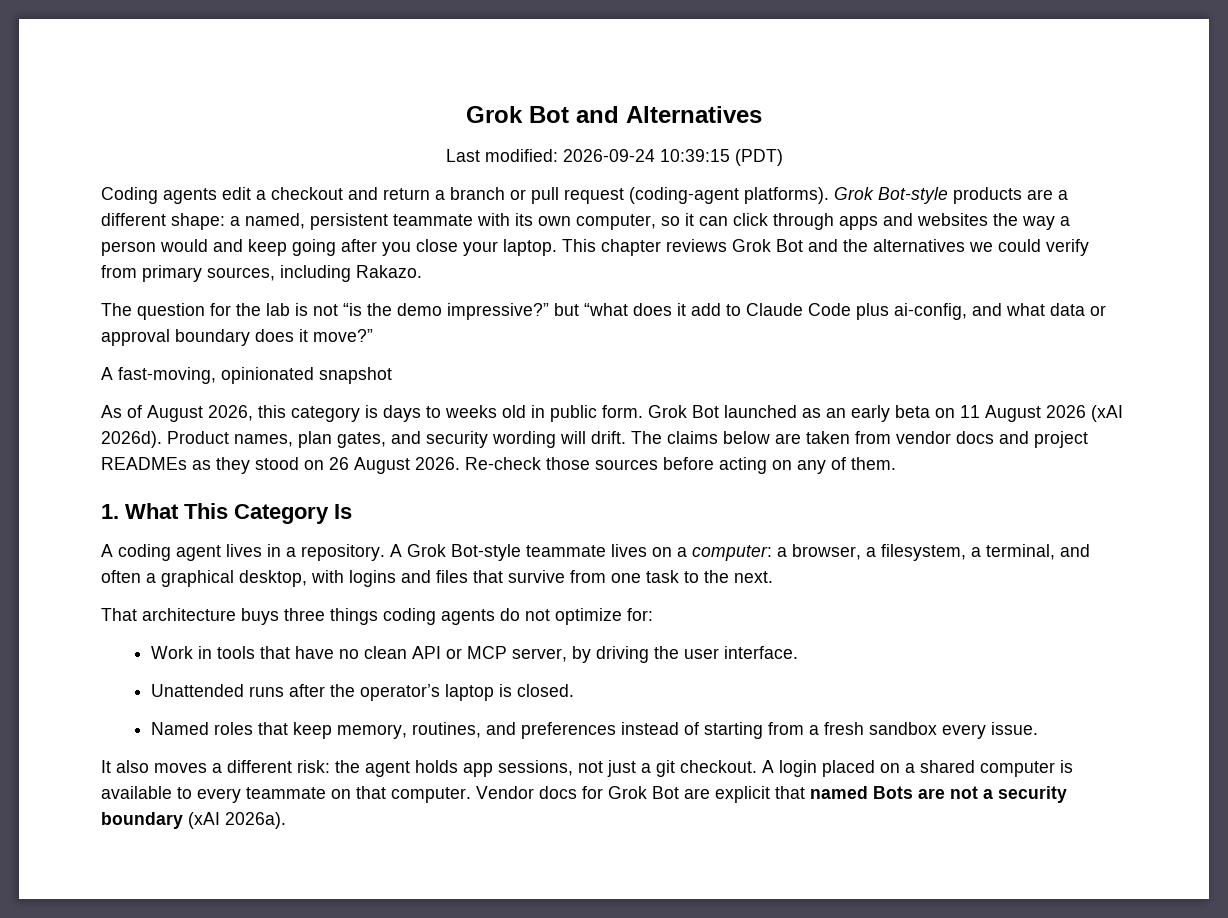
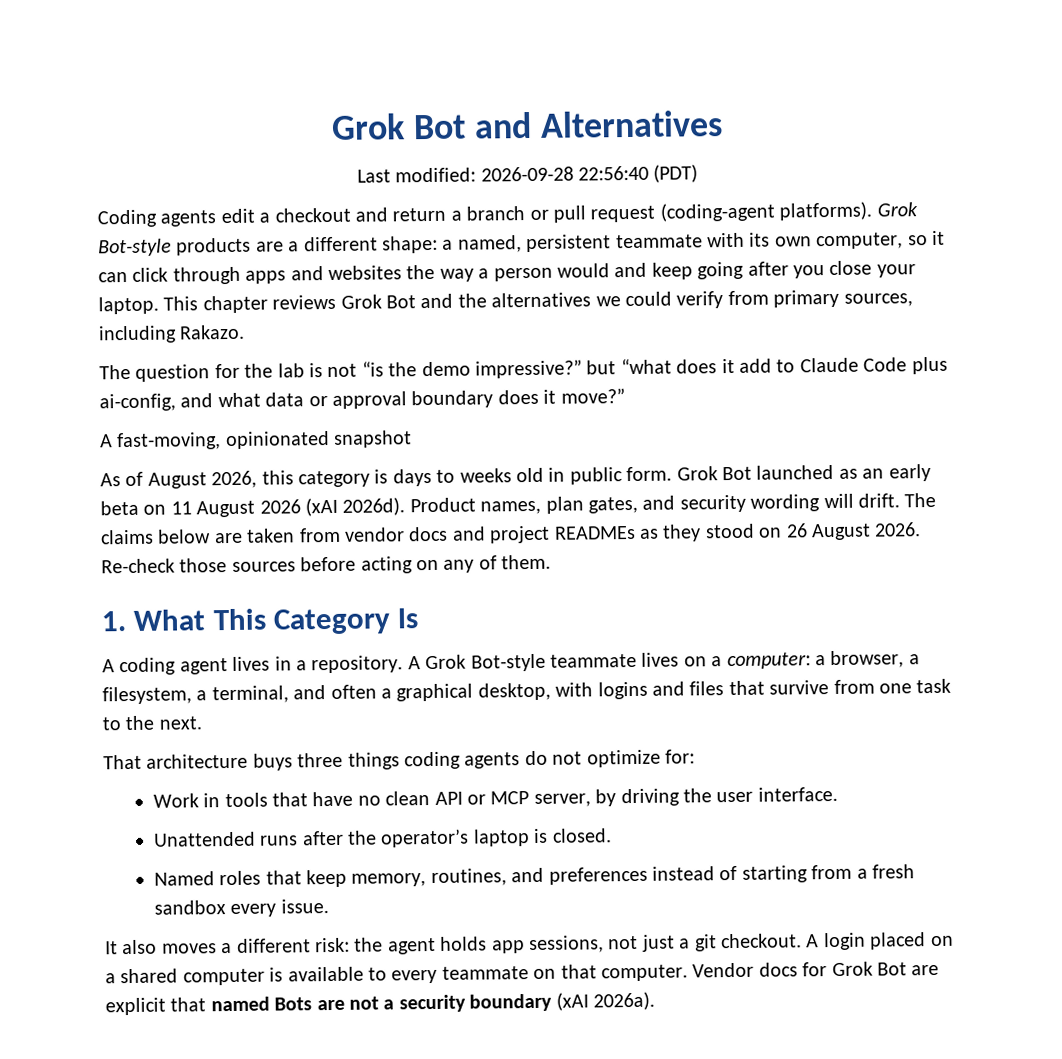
[562,149,730,162] 2026-09-24 10:39:15 -> [480,165,649,182] 2026-09-28 22:56:40

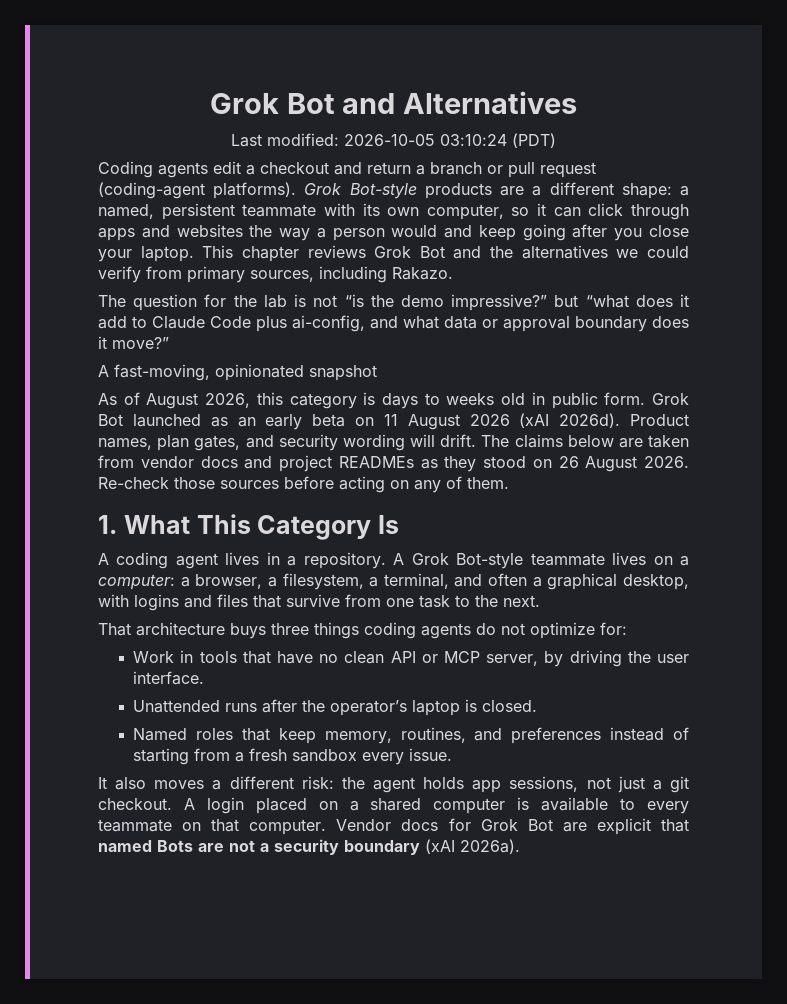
[480,165,649,182] 2026-09-28 22:56:40 -> [344,134,507,146] 2026-10-05 03:10:24

